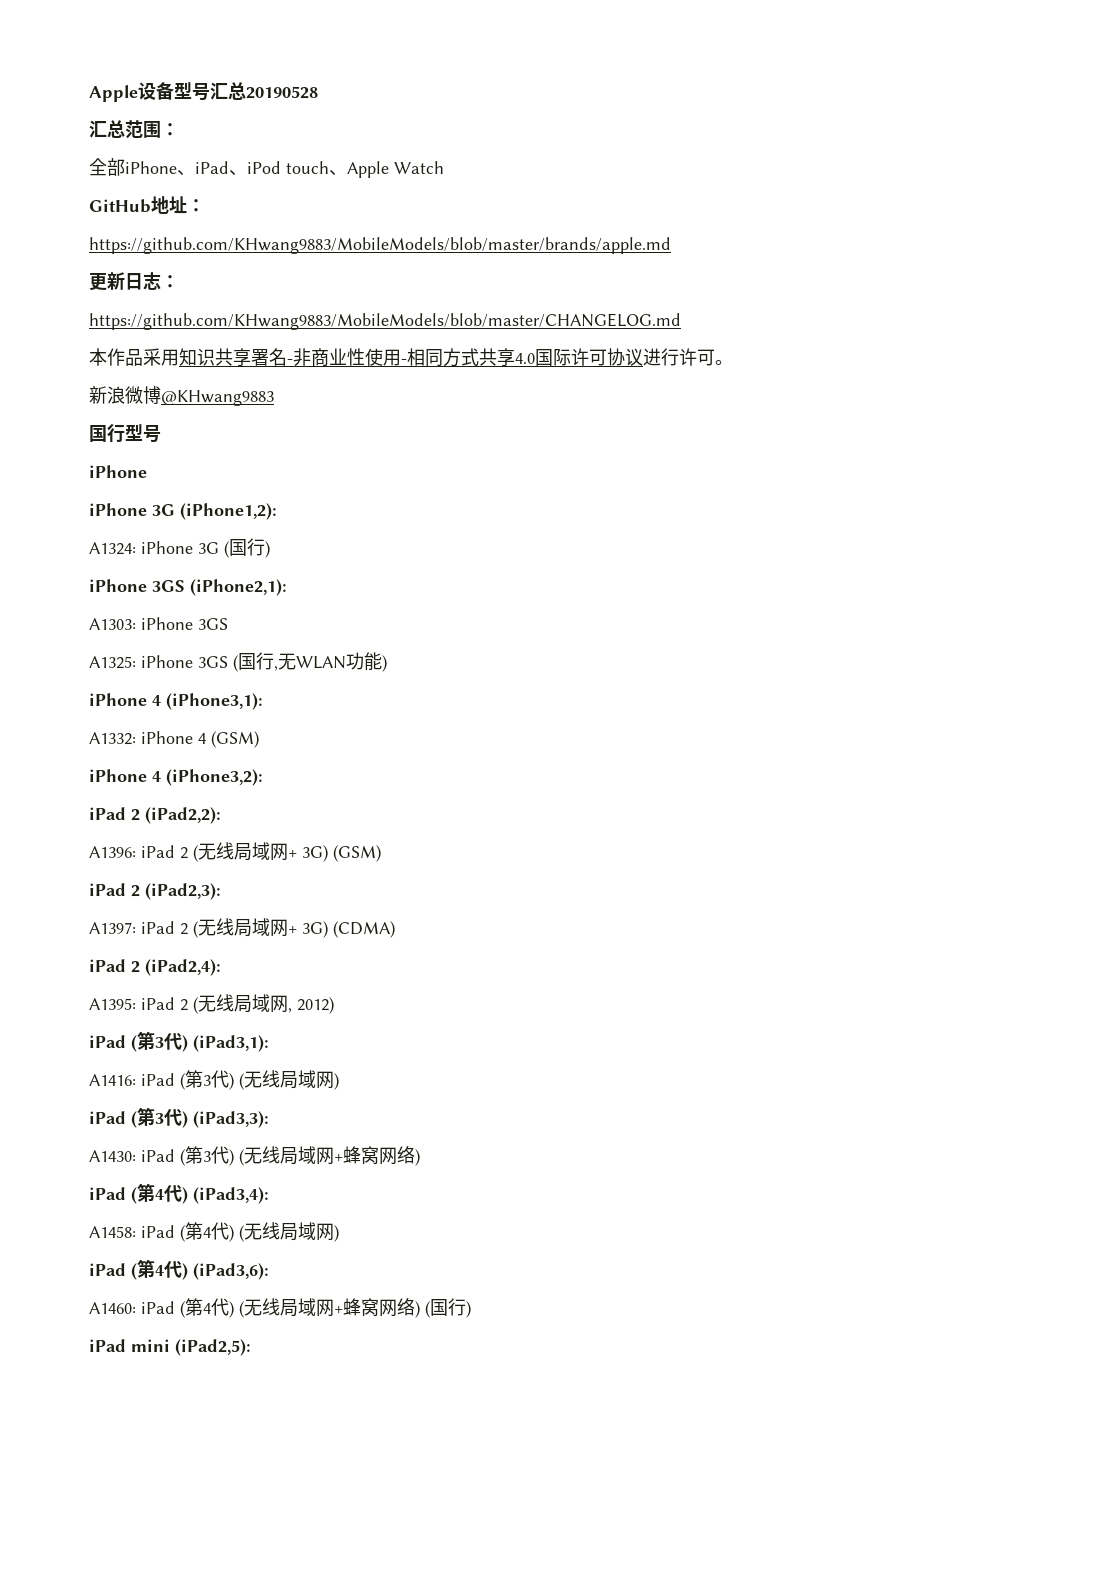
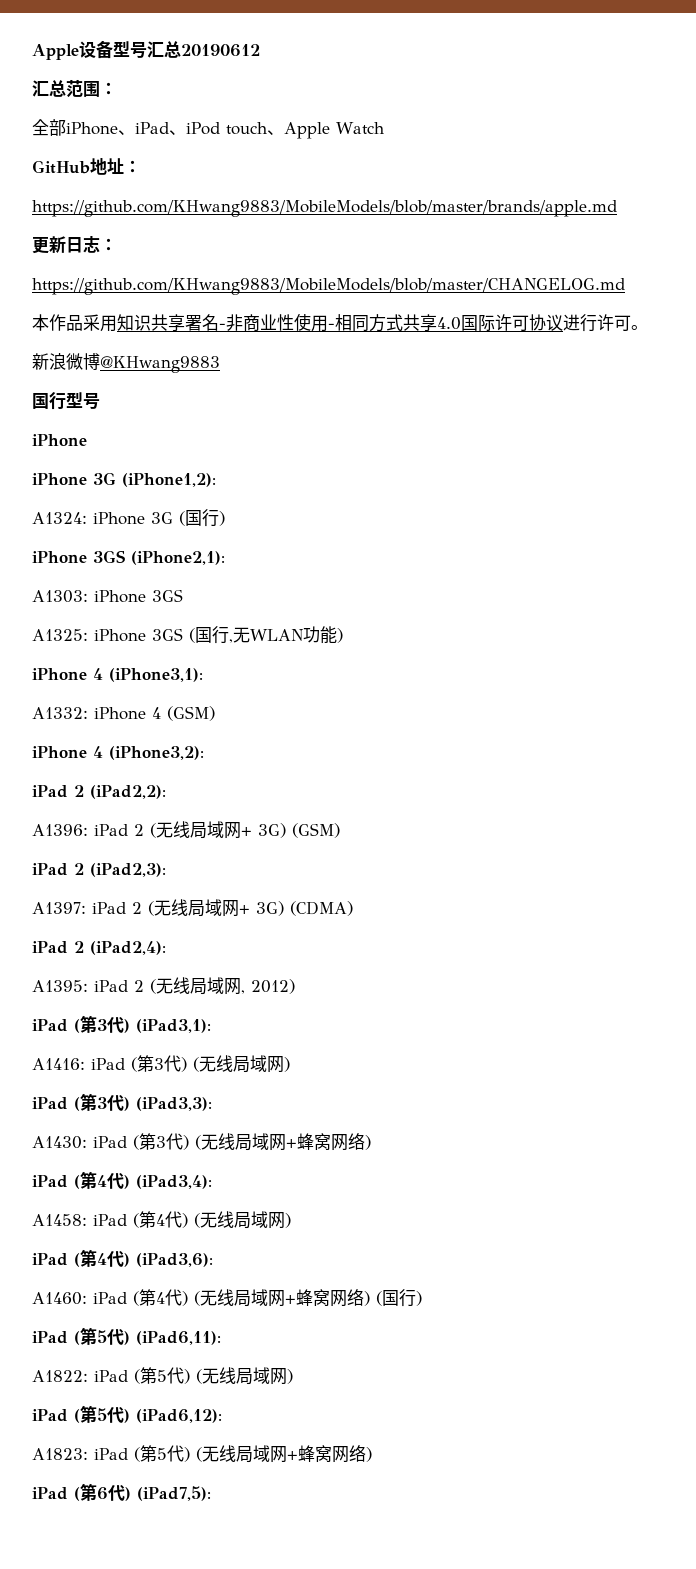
[246,86,318,99] 20190528 -> [181,44,260,57] 20190612
[131,1339,251,1356] mini (iPad2,5): -> [74,1327,221,1345] [32,1367,293,1385] [32,1405,222,1423] [32,1445,372,1463] [32,1483,211,1501] (第5代) (iPad6,11): // A1822: iPad (第5代) (无线局域网) // iPad (第5代) (iPad6,12): // A1823: iPad (第5代) (无线局域网+蜂窝网络) // iPad (第6代) (iPad7,5):

